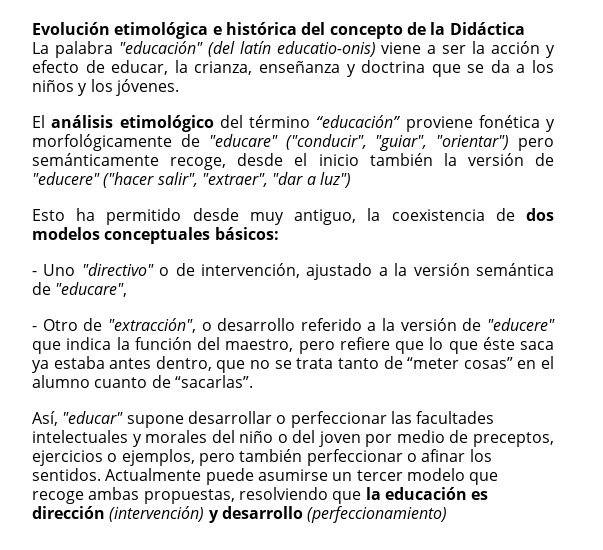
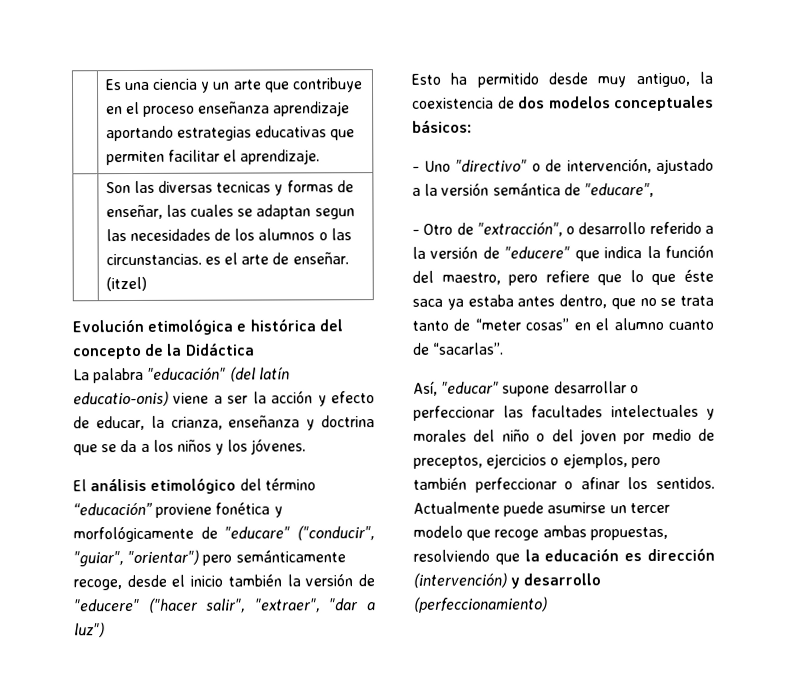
(32, 28) none -> [104,77,364,93] [105,101,351,117] [105,125,356,142] [105,149,321,166] [105,180,354,196] [105,204,355,220] [105,228,352,242] [105,252,349,266] [105,276,147,292] | Es una ciencia y un arte que contribuye en el proceso enseñanza aprendizaje aportando estrategias educativas que permiten facilitar el aprendizaje. // | Son las diversas tecnicas y formas de enseñar, las cuales se adaptan segun las necesidades de los alumnos o las circunstancias. es el arte de enseñar. (itzel) //

